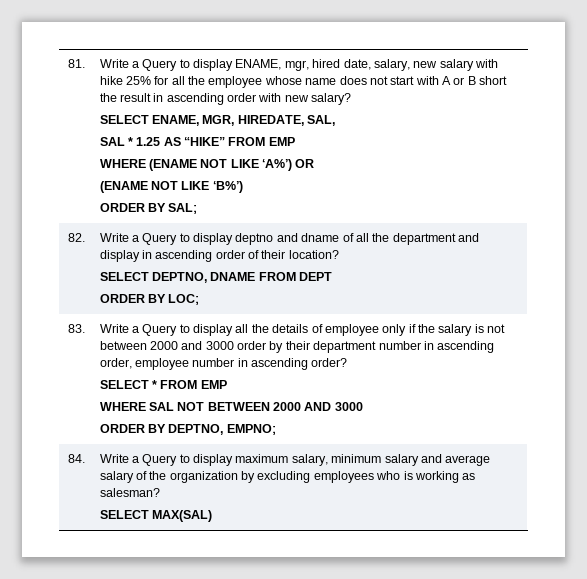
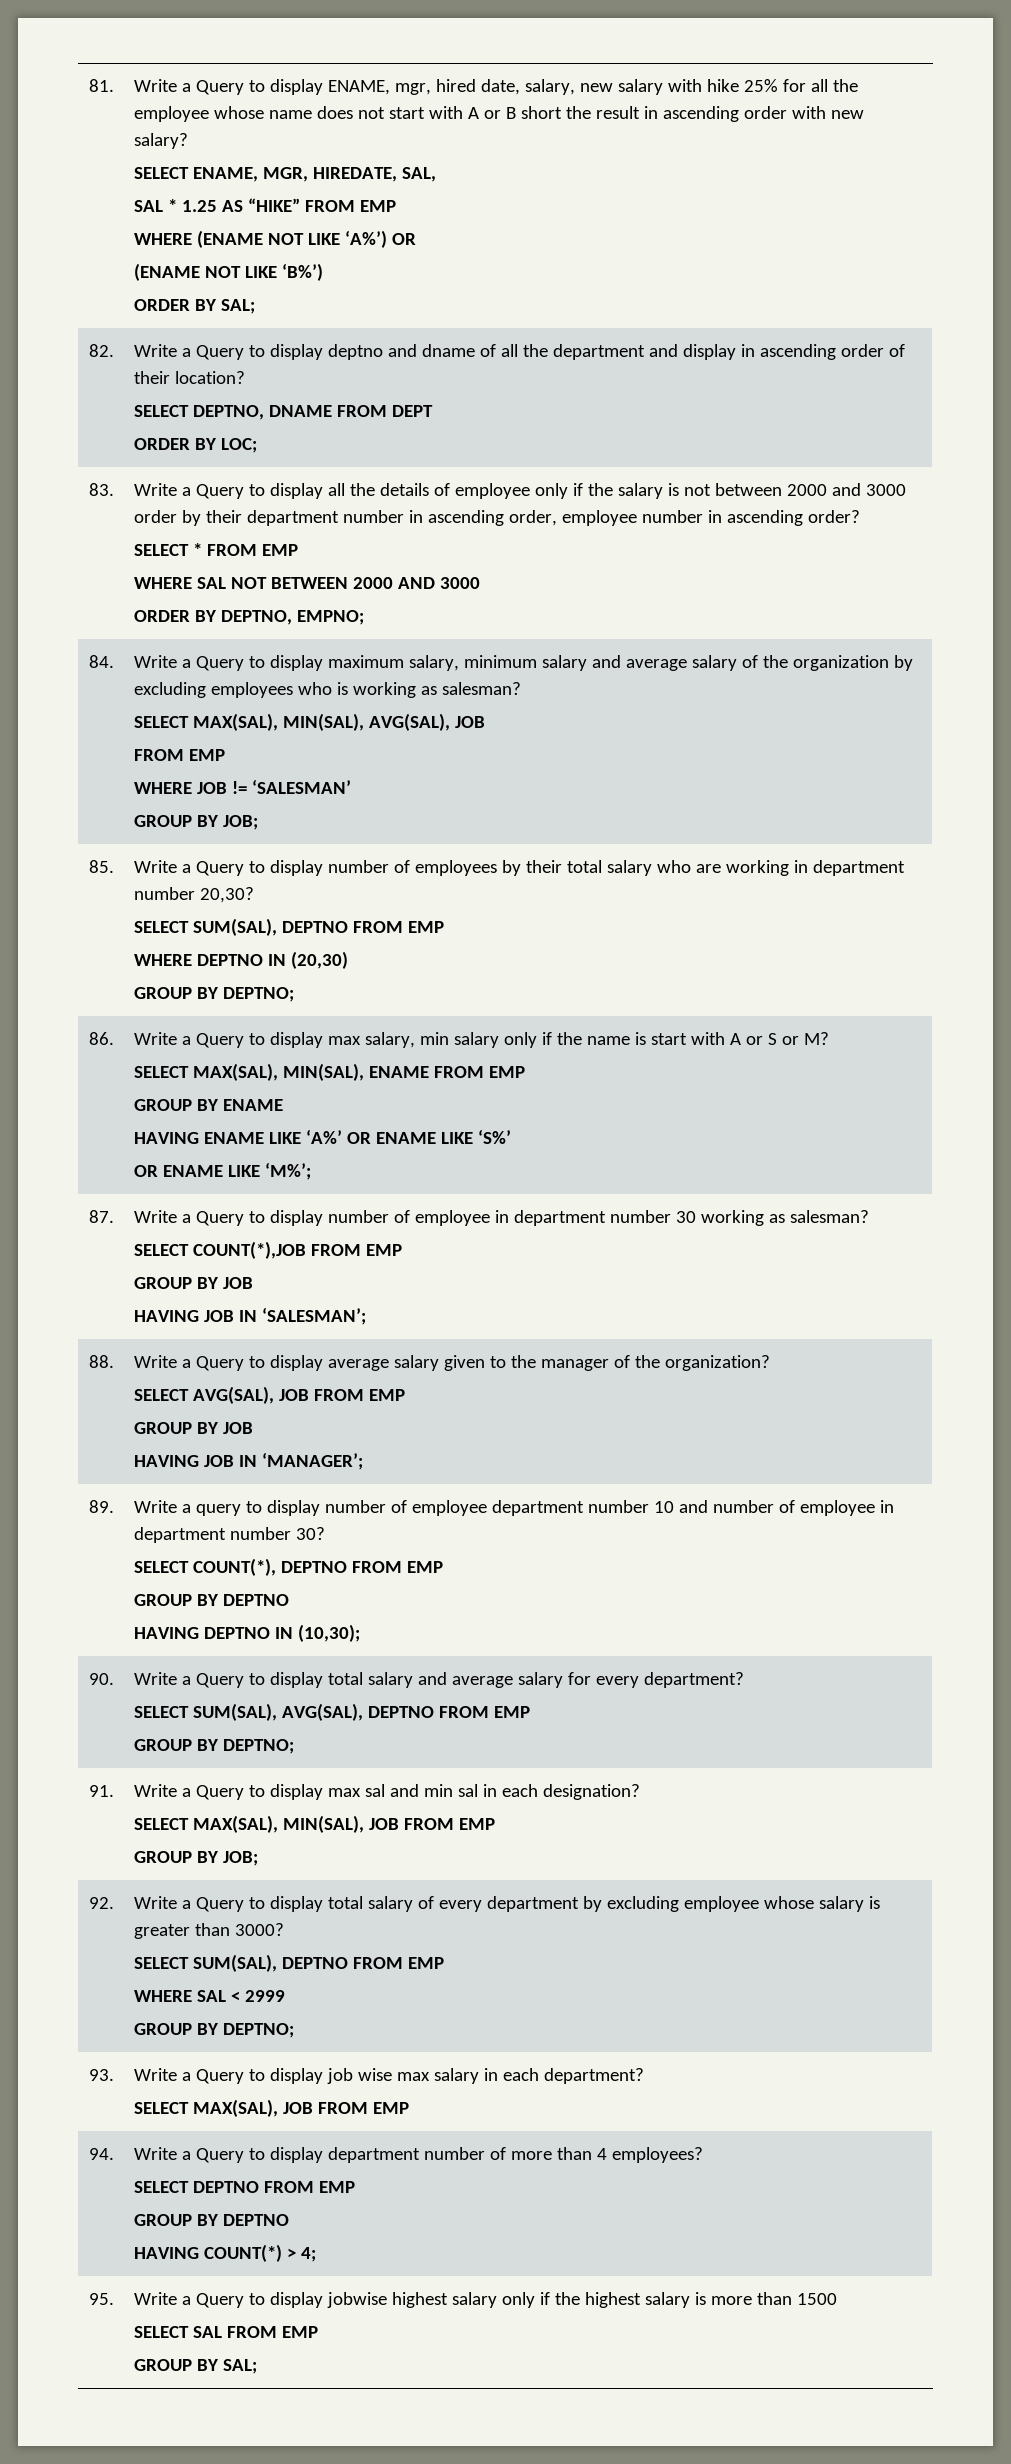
[151,510,212,522] MAX(SAL) -> [193,713,486,731] [134,749,226,761] [134,779,352,794] [134,815,259,830] [89,860,114,873] [134,860,906,876] [134,887,255,903] [134,918,445,936] [134,951,349,969] [134,987,295,1002] [89,1032,114,1045] [134,1032,830,1048] [134,1063,526,1081] [134,1099,284,1111] [134,1129,512,1144] [134,1162,312,1180] [89,1210,114,1223] [134,1210,870,1226] [134,1241,403,1259] [134,1277,254,1289] [134,1307,367,1325] [89,1355,114,1368] [134,1355,771,1371] [134,1386,406,1404] [134,1422,254,1434] [134,1452,364,1470] [89,1500,114,1513] [134,1500,895,1516] [134,1527,326,1543] [134,1558,444,1576] [134,1594,290,1606] [134,1624,361,1642] [89,1673,114,1685] [134,1672,745,1688] [134,1703,531,1721] [134,1739,295,1754] [89,1785,114,1797] [134,1784,641,1800] [134,1815,496,1833] [134,1851,259,1866] [89,1897,114,1909] [134,1896,881,1912] [134,1923,285,1939] [134,1954,445,1972] [134,1990,286,2002] [134,2023,295,2038] [89,2069,114,2081] [134,2068,645,2084] [134,2099,410,2117] [89,2148,114,2160] [134,2147,704,2163] [134,2181,356,2193] [134,2214,290,2226] [134,2244,317,2262] [89,2293,114,2305] [134,2292,838,2308] [134,2326,319,2338] [134,2359,258,2374] MAX(SAL), MIN(SAL), AVG(SAL), JOB // FROM EMP // WHERE JOB != ‘SALESMAN’ // GROUP BY JOB; // 85. | Write a Query to display number of employees by their total salary who are working in department number 20,30? // SELECT SUM(SAL), DEPTNO FROM EMP // WHERE DEPTNO IN (20,30) // GROUP BY DEPTNO; // 86. | Write a Query to display max salary, min salary only if the name is start with A or S or M? // SELECT MAX(SAL), MIN(SAL), ENAME FROM EMP // GROUP BY ENAME // HAVING ENAME LIKE ‘A%’ OR ENAME LIKE ‘S%’ // OR ENAME LIKE ‘M%’; // 87. | Write a Query to display number of employee in department number 30 working as salesman? // SELECT COUNT(*),JOB FROM EMP // GROUP BY JOB // HAVING JOB IN ‘SALESMAN’; // 88. | Write a Query to display average salary given to the manager of the organization? // SELECT AVG(SAL), JOB FROM EMP // GROUP BY JOB // HAVING JOB IN ‘MANAGER’; // 89. | Write a query to display number of employee department number 10 and number of employee in department number 30? // SELECT COUNT(*), DEPTNO FROM EMP // GROUP BY DEPTNO // HAVING DEPTNO IN (10,30); // 90. | Write a Query to display total salary and average salary for every department? // SELECT SUM(SAL), AVG(SAL), DEPTNO FROM EMP // GROUP BY DEPTNO; // 91. | Write a Query to display max sal and min sal in each designation? // SELECT MAX(SAL), MIN(SAL), JOB FROM EMP // GROUP BY JOB; // 92. | Write a Query to display total salary of every department by excluding employee whose salary is greater than 3000? // SELECT SUM(SAL), DEPTNO FROM EMP // WHERE SAL < 2999 // GROUP BY DEPTNO; // 93. | Write a Query to display job wise max salary in each department? // SELECT MAX(SAL), JOB FROM EMP // 94. | Write a Query to display department number of more than 4 employees? // SELECT DEPTNO FROM EMP // GROUP BY DEPTNO // HAVING COUNT(*) > 4; // 95. | Write a Query to display jobwise highest salary only if the highest salary is more than 1500 // SELECT SAL FROM EMP // GROUP BY SAL;

